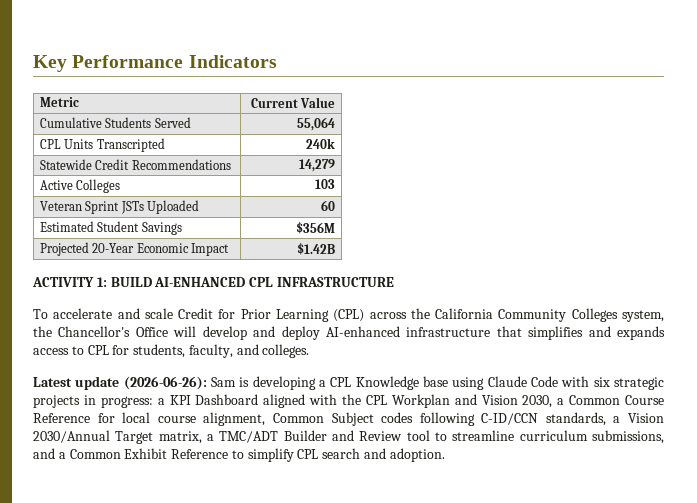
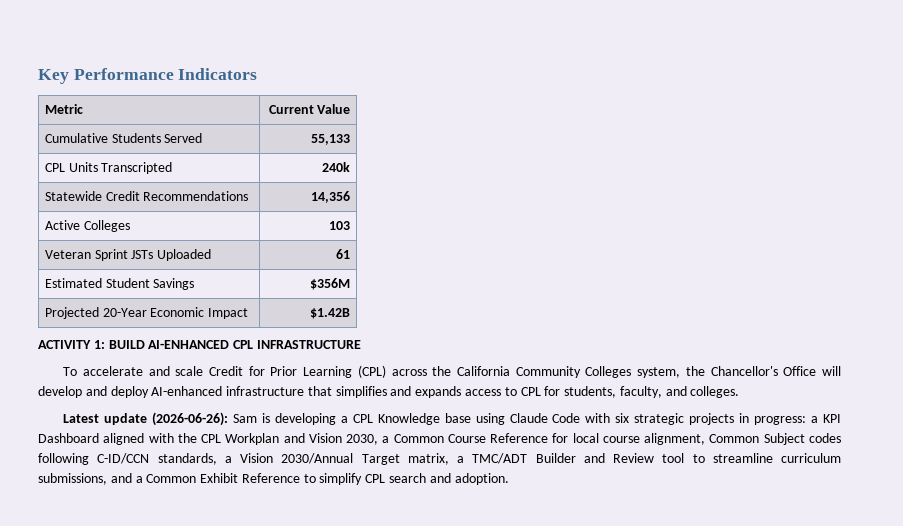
[296,117,335,131] 55,064 -> [311,134,351,145] 55,133
[298,159,335,172] 14,279 -> [311,191,351,203] 14,356
[320,200,335,211] 60 -> [336,249,351,259] 61

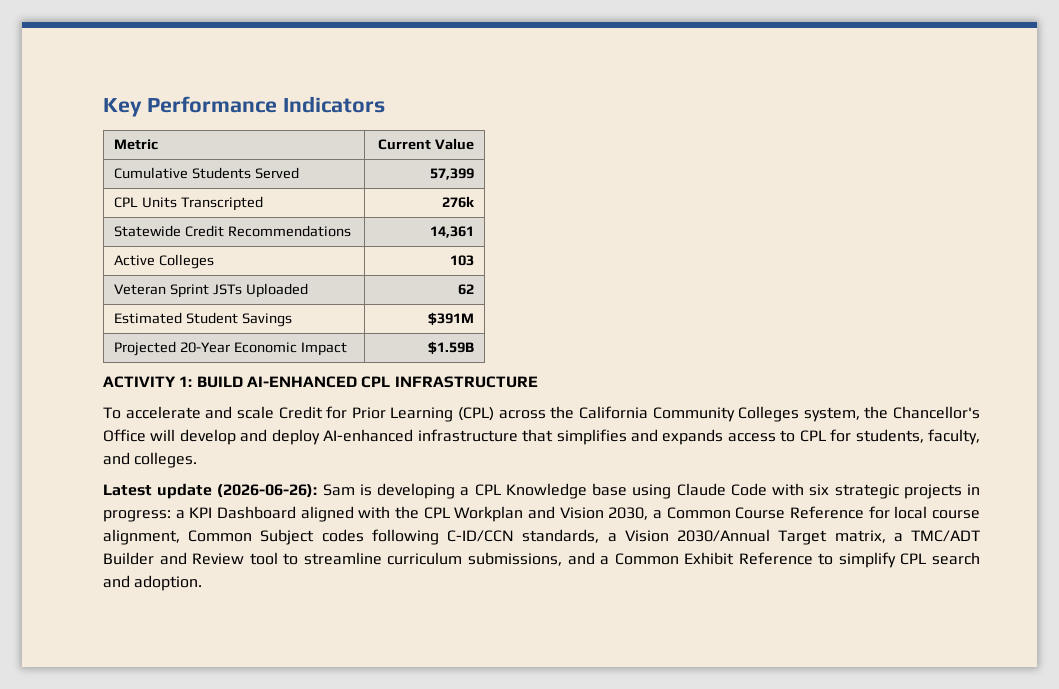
[311,134,351,145] 55,133 -> [430,168,475,180] 57,399
[322,162,351,172] 240k -> [442,196,476,208] 276k
[311,191,351,203] 14,356 -> [430,226,475,238] 14,361
[336,249,351,259] 61 -> [458,284,475,295] 62
[310,278,351,290] $356M -> [428,312,475,326] $391M
[310,308,351,319] $1.42B -> [428,341,475,355] $1.59B

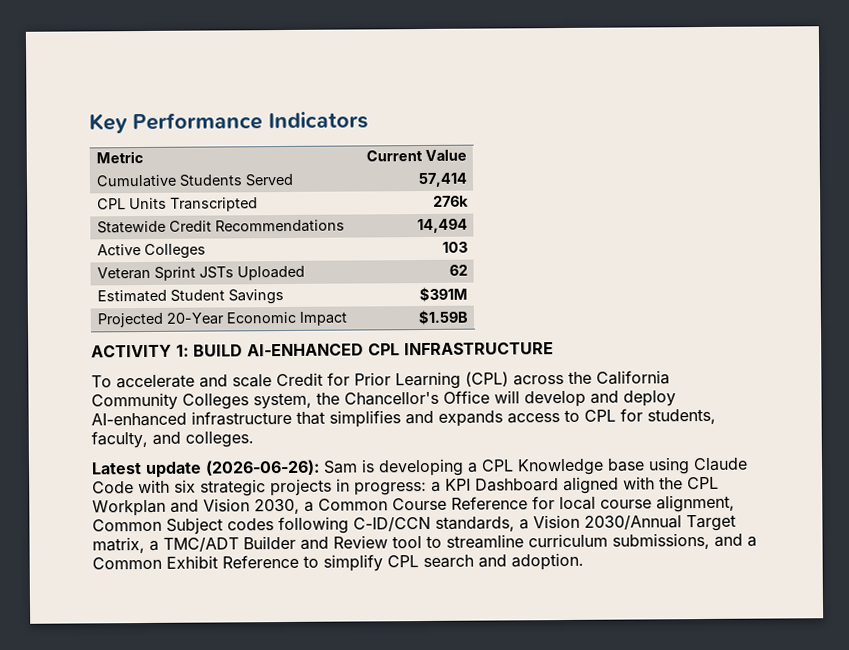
[430,168,475,180] 57,399 -> [418,172,469,188] 57,414
[430,226,475,238] 14,361 -> [417,218,469,234] 14,494

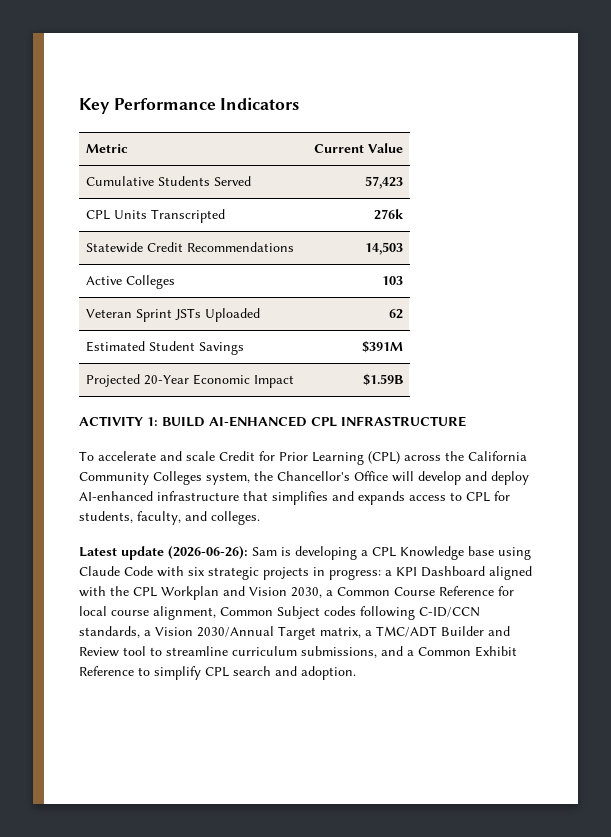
[418,172,469,188] 57,414 -> [364,176,403,189] 57,423
[417,218,469,234] 14,494 -> [364,242,403,255] 14,503

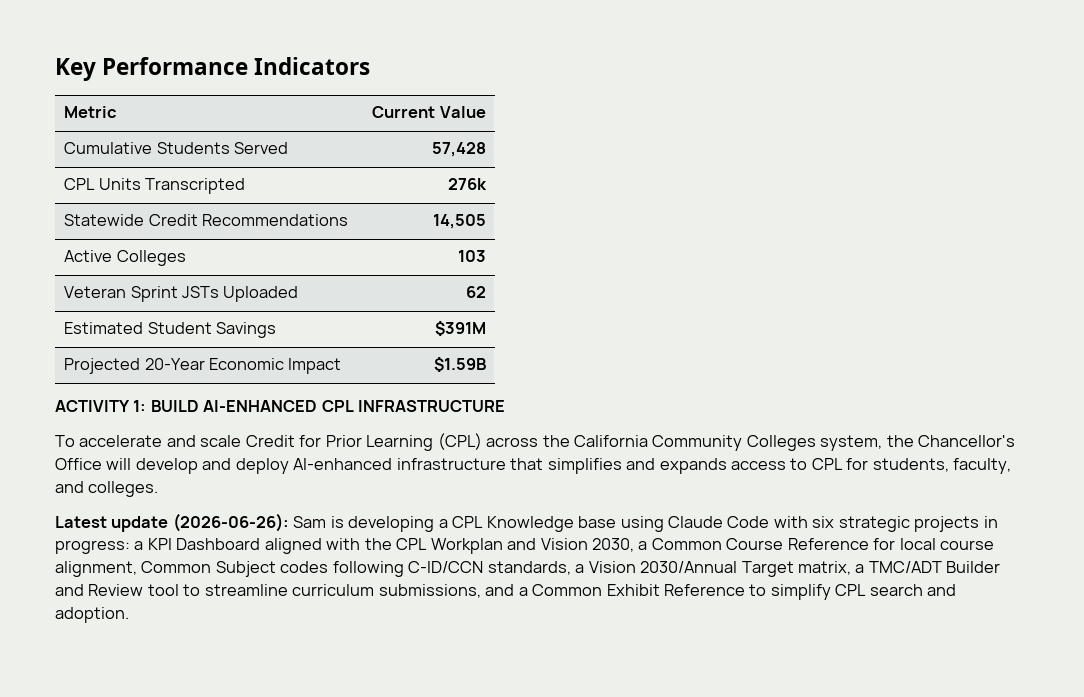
[364,176,403,189] 57,423 -> [431,142,486,157] 57,428
[364,242,403,255] 14,503 -> [432,214,486,229] 14,505

